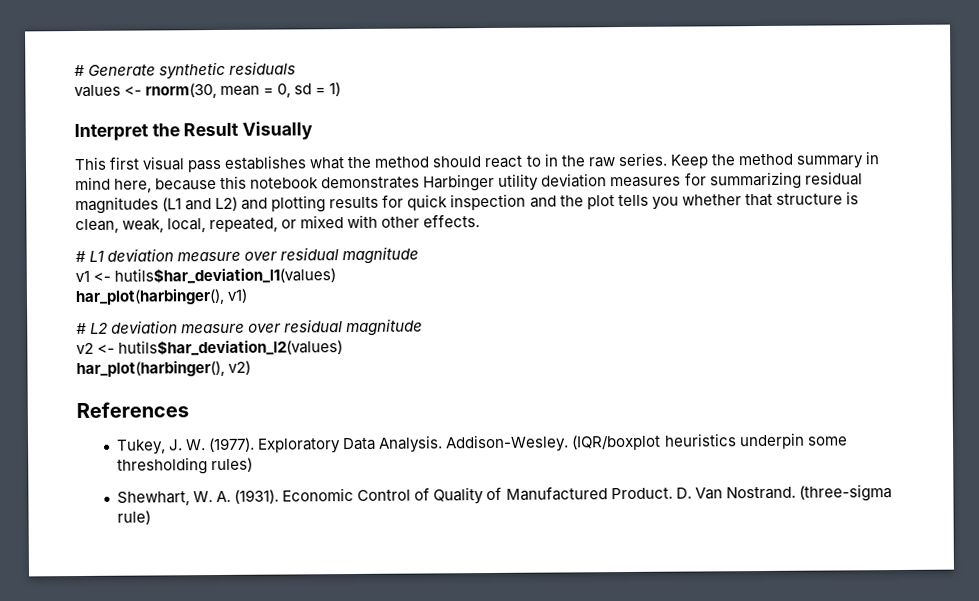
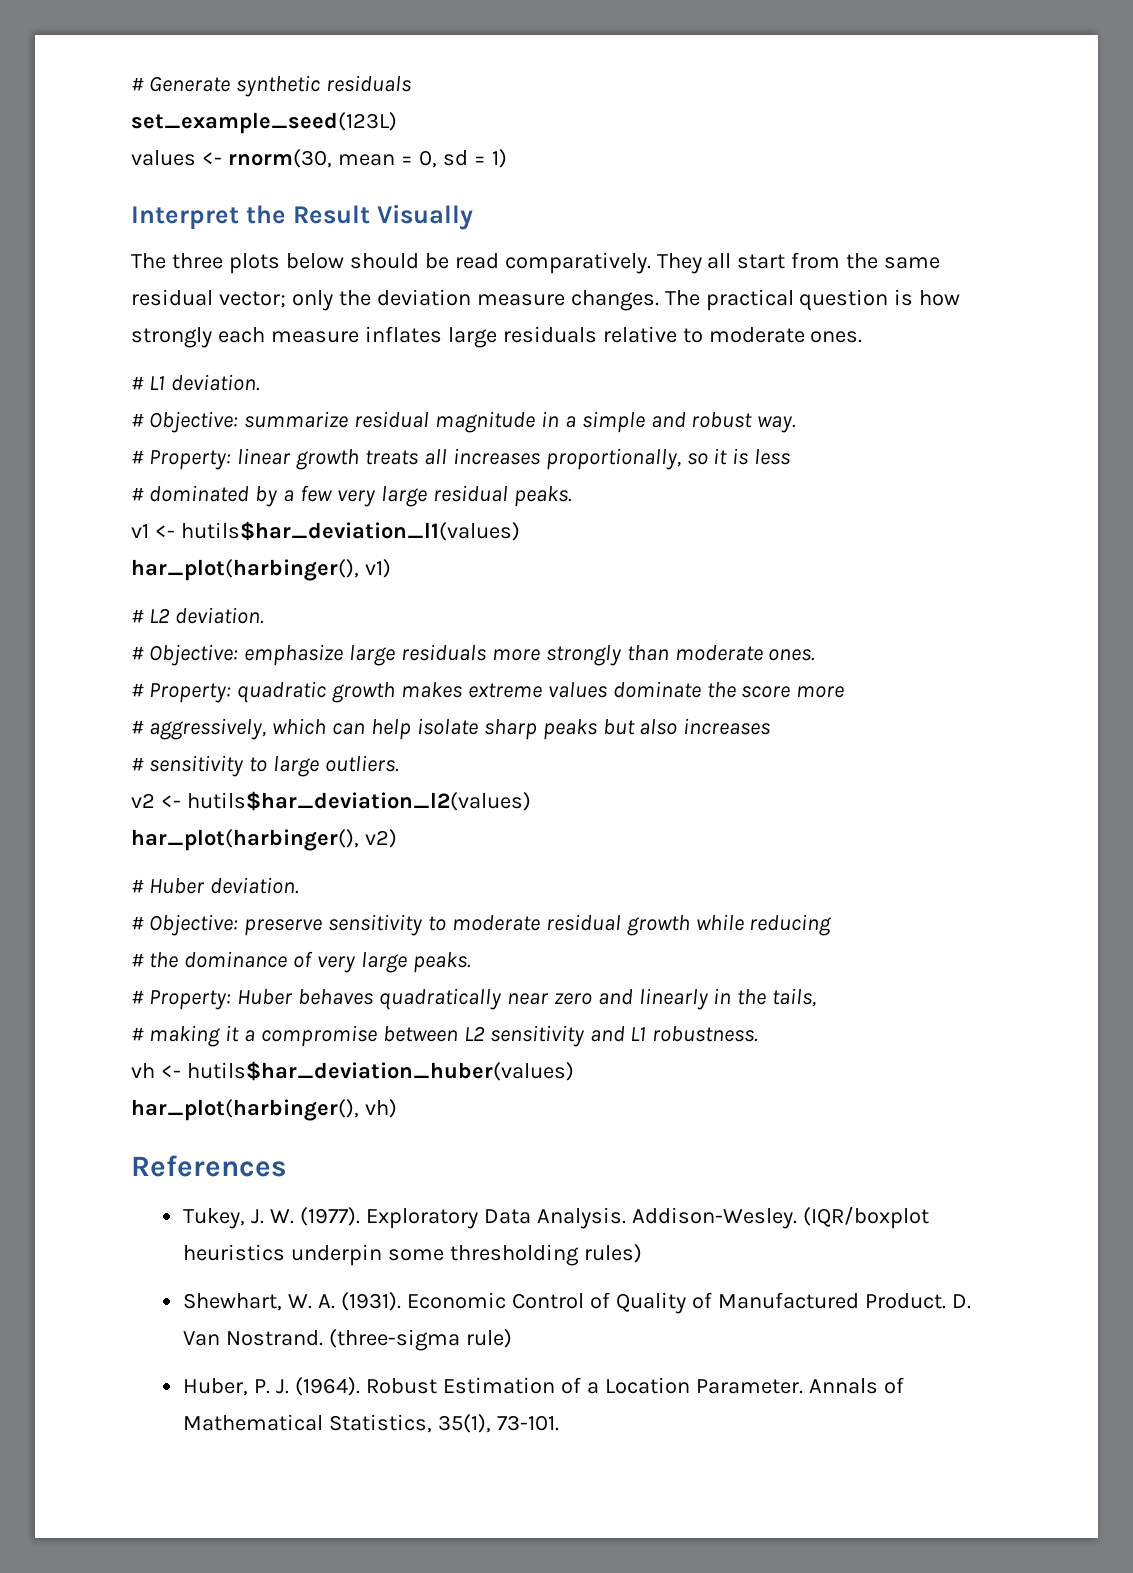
(297, 68) none -> [131,112,397,134] // set_example_seed(123L)
[74,151,880,173] [75,171,863,193] [75,191,859,215] [75,214,481,234] [75,246,420,265] This first visual pass establishes what the method should react to in the raw series. Keep the method summary in mind here, because this notebook demonstrates Harbinger utility deviation measures for summarizing residual magnitudes (L1 and L2) and plotting results for quick inspection and the plot tells you whether that structure is clean, weak, local, repeated, or mixed with other effects. // # L1 deviation measure over residual magnitude -> [131,252,941,274] [131,289,961,311] [131,326,863,348] [131,374,260,391] [131,411,797,433] [131,448,791,470] [131,485,572,507] The three plots below should be read comparatively. They all start from the same residual vector; only the deviation measure changes. The practical question is how strongly each measure inflates large residuals relative to moderate ones. // # L1 deviation. // # Objective: summarize residual magnitude in a simple and robust way. // # Property: linear growth treats all increases proportionally, so it is less // # dominated by a few very large residual peaks.
[111,318,424,337] deviation measure over residual magnitude -> [174,607,264,624] [131,644,816,666] [131,681,845,703] [131,718,771,740] [131,755,399,777] deviation. // # Objective: emphasize large residuals more strongly than moderate ones. // # Property: quadratic growth makes extreme values dominate the score more // # aggressively, which can help isolate sharp peaks but also increases // # sensitivity to large outliers.
(252, 367) none -> [131,877,299,894] [131,914,832,936] [131,951,471,973] [131,988,817,1010] [131,1025,759,1047] [131,1061,574,1081] [131,1099,397,1121] // # Huber deviation. // # Objective: preserve sensitivity to moderate residual growth while reducing // # the dominance of very large peaks. // # Property: Huber behaves quadratically near zero and linearly in the tails, // # making it a compromise between L2 sensitivity and L1 robustness. // vh <- hutils$har_deviation_huber(values) // har_plot(harbinger(), vh)
(152, 517) none -> [183,1377,904,1396] [183,1414,560,1433] // Huber, P. J. (1964). Robust Estimation of a Location Parameter. Annals of Mathematical Statistics, 35(1), 73-101.

